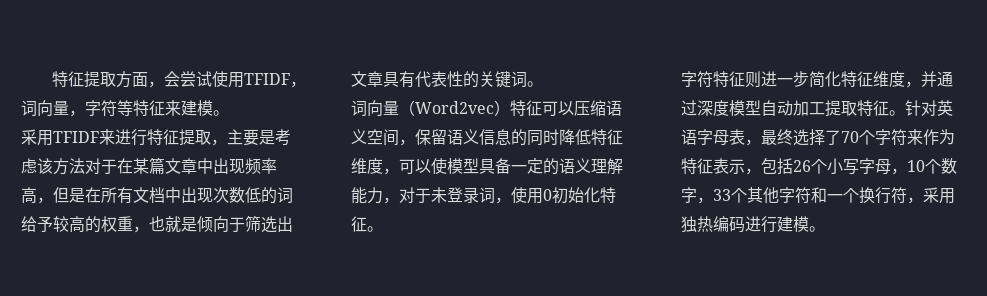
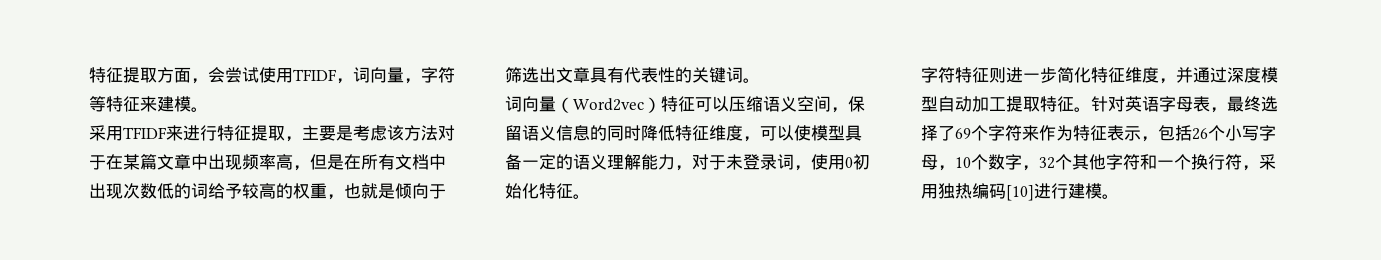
[841,131,859,143] 70 -> [955,128,971,139] 69
[713,189,731,201] 33 -> [1039,157,1055,169] 32
(745, 224) none -> [1006,185,1034,201] [10]

